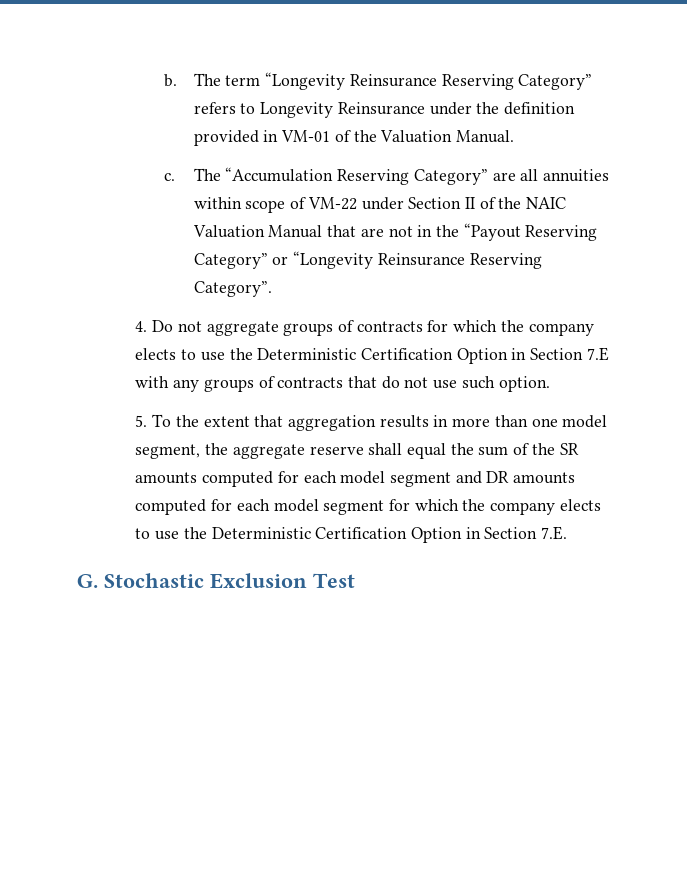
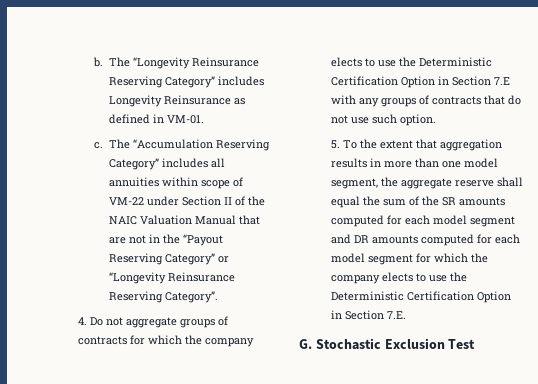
[225,75,261,86] term -> (131, 62) none
[193,102,575,118] [193,130,514,146] refers to Longevity Reinsurance under the definition provided in VM-01 of the Valuation Manual. -> [218,76,265,86] [109,95,246,107] [109,114,205,124] includes Longevity Reinsurance as defined in VM-01.
[492,172,516,181] are -> [162,158,209,168] includes

